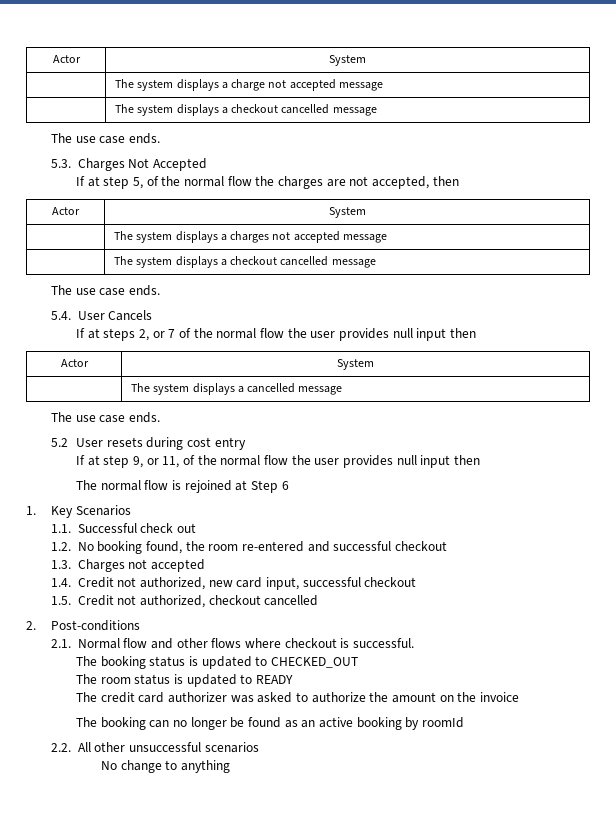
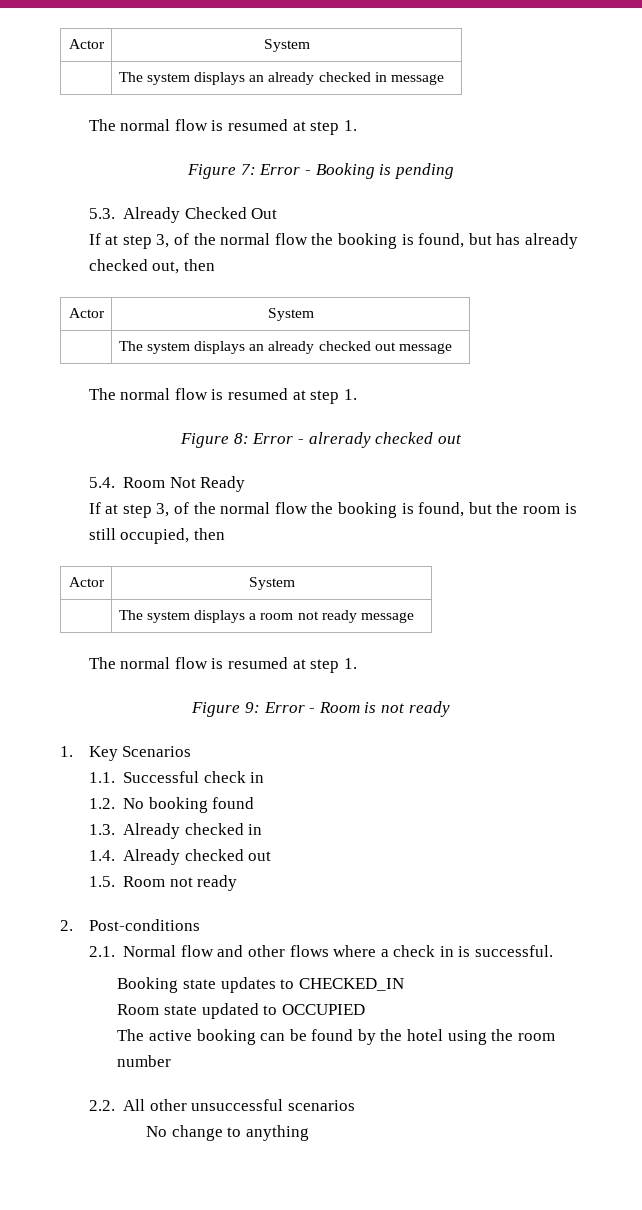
[52,55,81,63] [329,55,366,66] [115,79,383,91] [115,104,377,116] [51,133,160,144] [51,158,208,171] [76,176,459,189] [52,207,80,215] [328,207,366,218] [114,231,387,243] [114,256,376,268] [51,285,160,296] [51,310,153,321] [76,328,476,341] [60,359,89,367] [337,359,374,370] [131,383,343,395] [51,412,160,423] [51,437,246,450] [76,455,480,468] [76,480,289,493] Actor | System // | The system displays a charge not accepted message // | The system displays a checkout cancelled message // The use case ends. // 5.3. Charges Not Accepted // If at step 5, of the normal flow the charges are not accepted, then // Actor | System // | The system displays a charges not accepted message // | The system displays a checkout cancelled message // The use case ends. // 5.4. User Cancels // If at steps 2, or 7 of the normal flow the user provides null input then // Actor | System // | The system displays a cancelled message // The use case ends. // 5.2 User resets during cost entry // If at step 9, or 11, of the normal flow the user provides null input then // The normal flow is rejoined at Step 6 -> [68,39,105,49] [263,39,310,52] [118,72,445,85] [88,119,357,135] [187,163,454,179] [88,207,278,223] [88,233,578,249] [88,259,215,274] [68,308,105,318] [267,308,314,321] [118,341,453,354] [88,388,357,404] [180,432,462,448] [88,476,246,492] [88,502,577,518] [88,528,225,544] [68,577,105,587] [248,577,295,590] [118,610,415,623] [88,657,357,673] [191,701,450,717] Actor | System // | The system displays an already checked in message // The normal flow is resumed at step 1. // Figure 7: Error - Booking is pending // 5.3. Already Checked Out // If at step 3, of the normal flow the booking is found, but has already checked out, then // Actor | System // | The system displays an already checked out message // The normal flow is resumed at step 1. // Figure 8: Error - alrerady checked out // 5.4. Room Not Ready // If at step 3, of the normal flow the booking is found, but the room is still occupied, then // Actor | System // | The system displays a room not ready message // The normal flow is resumed at step 1. // Figure 9: Error - Room is not ready
[177,523,197,533] out -> [250,772,265,783] in
[146,541,447,554] [51,559,206,572] [51,577,417,590] [51,595,319,608] found, the room re-entered and successful checkout // 1.3. Charges not accepted // 1.4. Credit not authorized, new card input, successful checkout // 1.5. Credit not authorized, checkout cancelled -> [212,797,255,809] [88,823,263,839] [88,849,272,865] [88,875,238,891] found // 1.3. Already checked in // 1.4. Already checked out // 1.5. Room not ready
[284,638,337,648] checkout -> [380,945,454,957] a check in
[76,656,358,669] [76,674,293,687] [76,692,519,703] [76,717,464,730] The booking status is updated to CHECKED_OUT // The room status is updated to READY // The credit card authorizer was asked to authorize the amount on the invoice // The booking can no longer be found as an active booking by roomId -> [117,977,404,993] [117,1003,365,1019] [117,1029,555,1045] [117,1055,172,1067] Booking state updates to CHECKED_IN // Room state updated to OCCUPIED // The active booking can be found by the hotel using the room number

